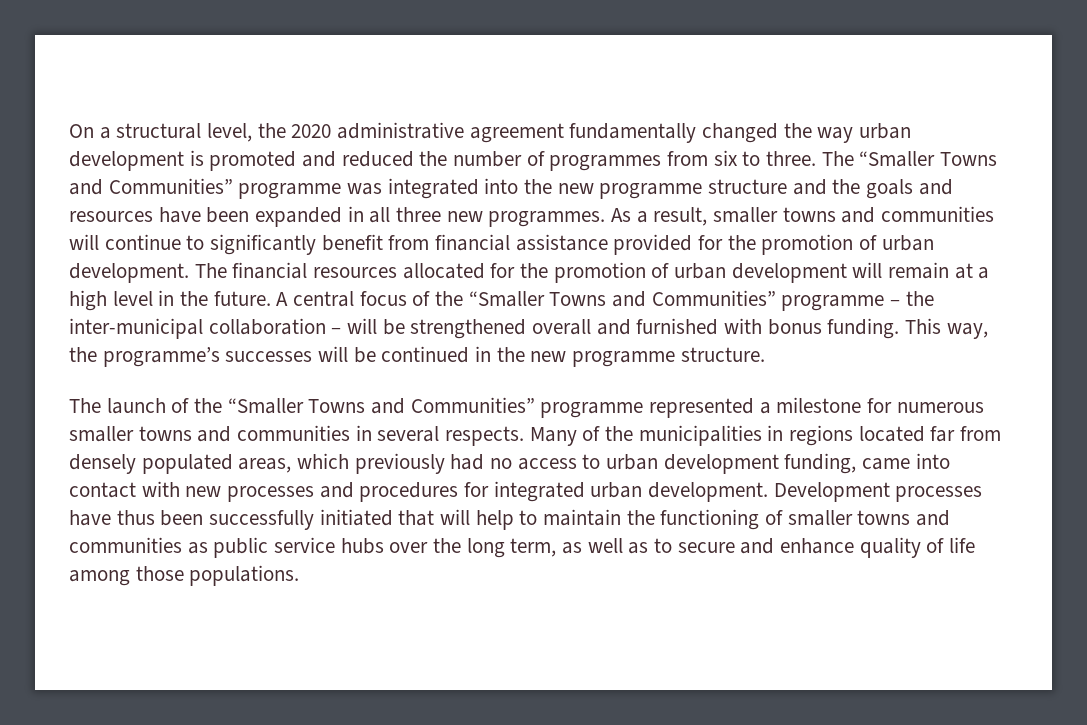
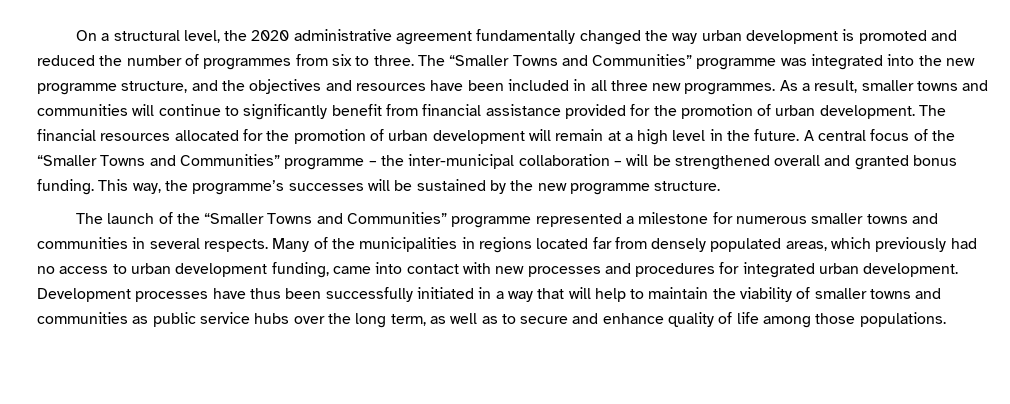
[708,179,788,194] structure -> [121,81,188,93] structure,
[866,179,914,199] goals -> [249,79,322,94] objectives
[255,207,343,227] expanded -> [507,79,569,91] included
[636,318,763,335] furnished with -> [854,155,909,170] granted
[381,346,492,363] continued in -> [416,179,506,194] sustained by
(393, 517) none -> [478,287,533,302] in a way
[660,509,760,530] functioning -> [740,287,793,302] viability

